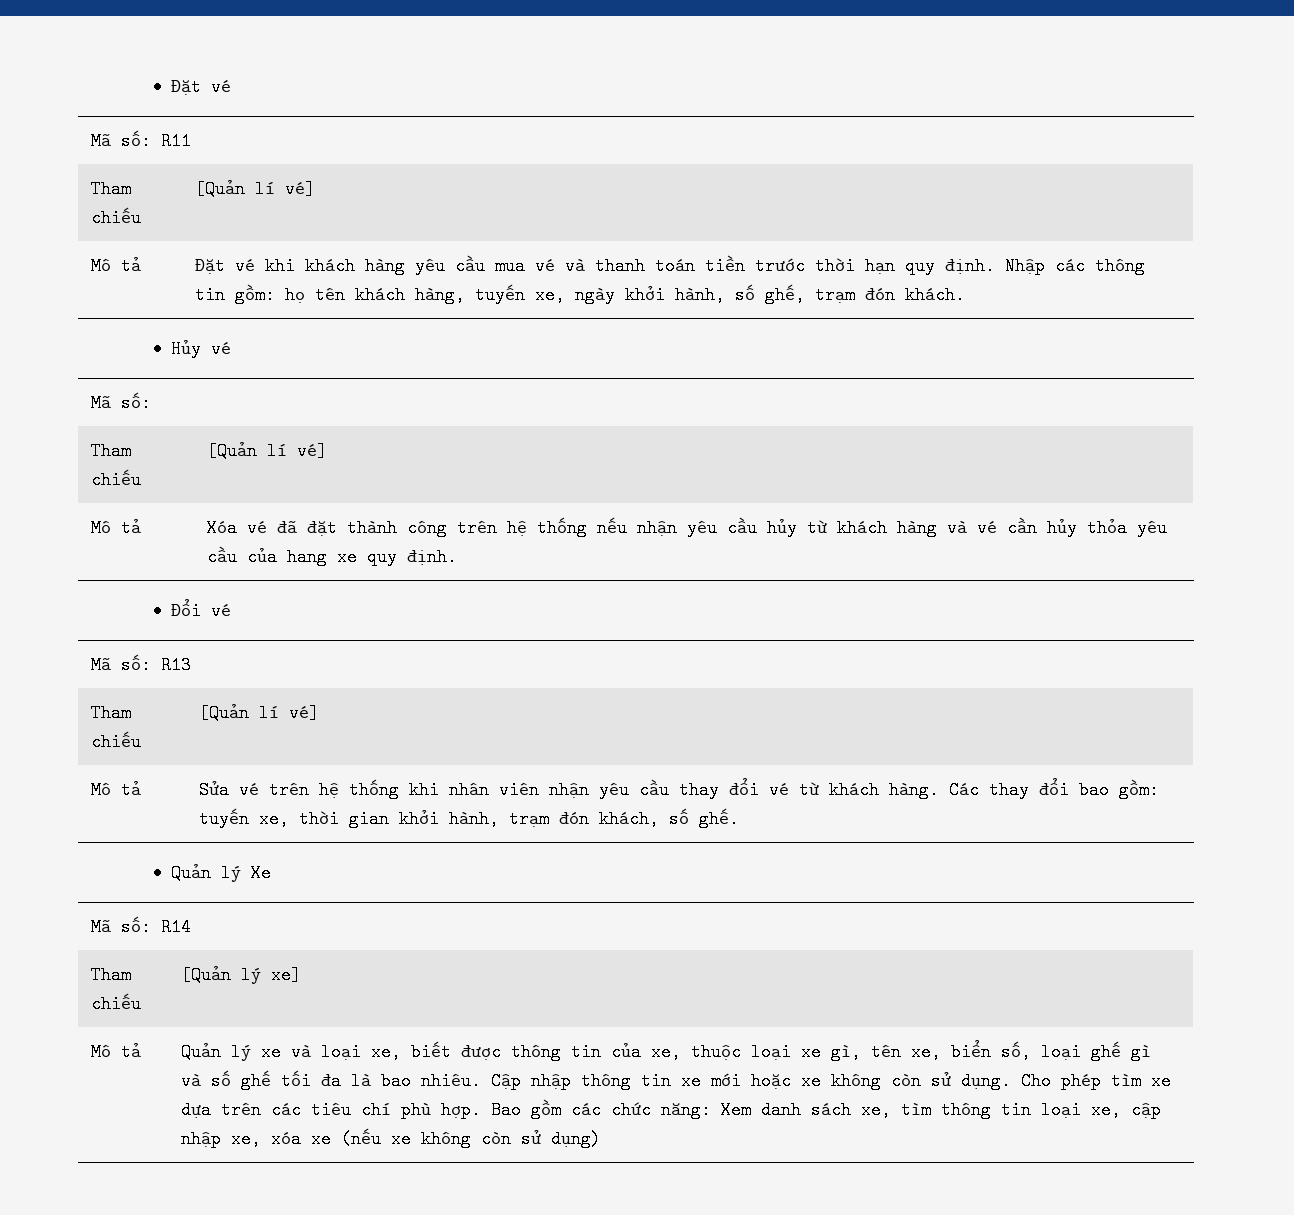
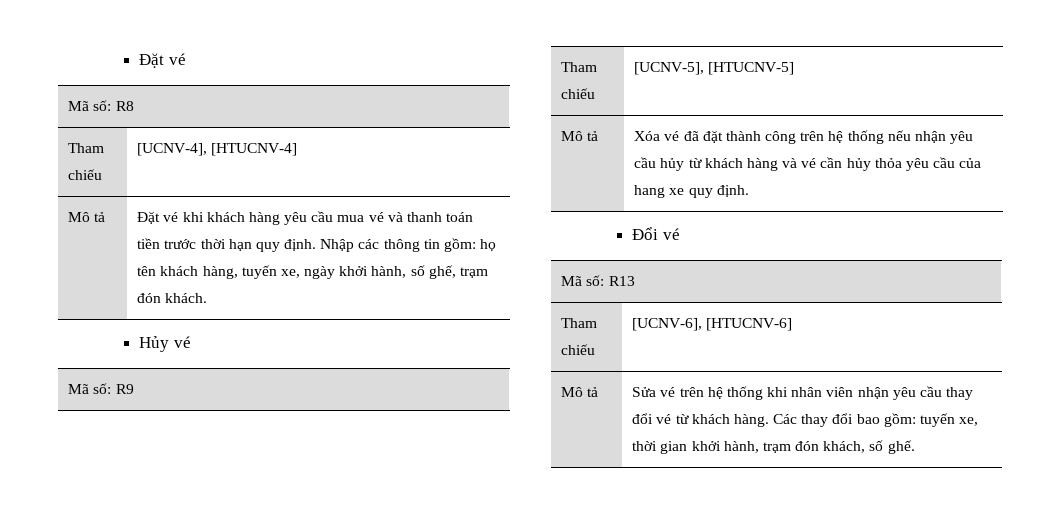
[161,132,192,150] [91,180,132,198] [91,207,142,227] [195,180,316,198] R11 // Tham chiếu | [Quản lí vé] -> [115,101,134,111] [68,143,105,153] [68,169,103,180] [137,143,298,156] R8 // Tham chiếu | [UCNV-4], [HTUCNV-4]
[91,442,132,460] [91,469,142,489] [207,442,328,460] // Tham chiếu | [Quản lí vé] -> [115,384,134,394] [561,62,598,72] [561,88,596,99] [634,62,795,75] R9 // Tham chiếu | [UCNV-5], [HTUCNV-5]
[199,704,320,722] [Quản lí vé] -> [632,318,793,331] [UCNV-6], [HTUCNV-6]
[171,864,272,882] [91,916,192,936] [91,966,132,984] [91,993,142,1013] [181,966,302,984] [91,1043,142,1061] [181,1040,1152,1061] [181,1070,1172,1090] [181,1099,1162,1119] [181,1128,602,1148] // Quản lý Xe // Mã số: R14 // Tham chiếu | [Quản lý xe] // Mô tả | Quản lý xe và loại xe, biết được thông tin của xe, thuộc loại xe gì, tên xe, biển số, loại ghế gì và số ghế tối đa là bao nhiêu. Cập nhập thông tin xe mới hoặc xe không còn sử dụng. Cho phép tìm xe dựa trên các tiêu chí phù hợp. Bao gồm các chức năng: Xem danh sách xe, tìm thông tin loại xe, cập nhập xe, xóa xe (nếu xe không còn sử dụng) -> (915, 447) none

